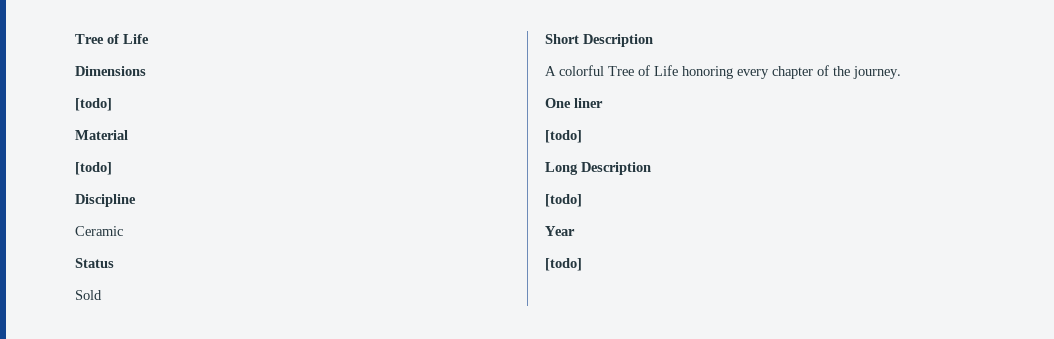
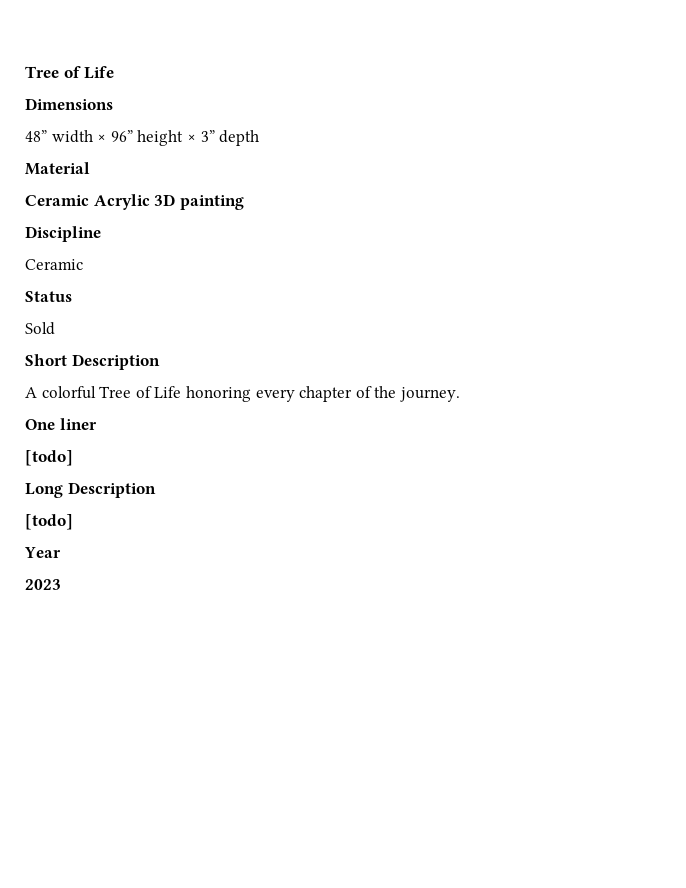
[75,98,112,111] [75,130,128,140] [75,162,112,175] [todo] // Material // [todo] -> [25,130,260,146] [25,162,90,175] [25,194,244,210] 48” width × 96” height × 3” depth // Material // Ceramic Acrylic 3D painting
[545,258,582,271] [todo] -> [25,579,61,590] 2023

